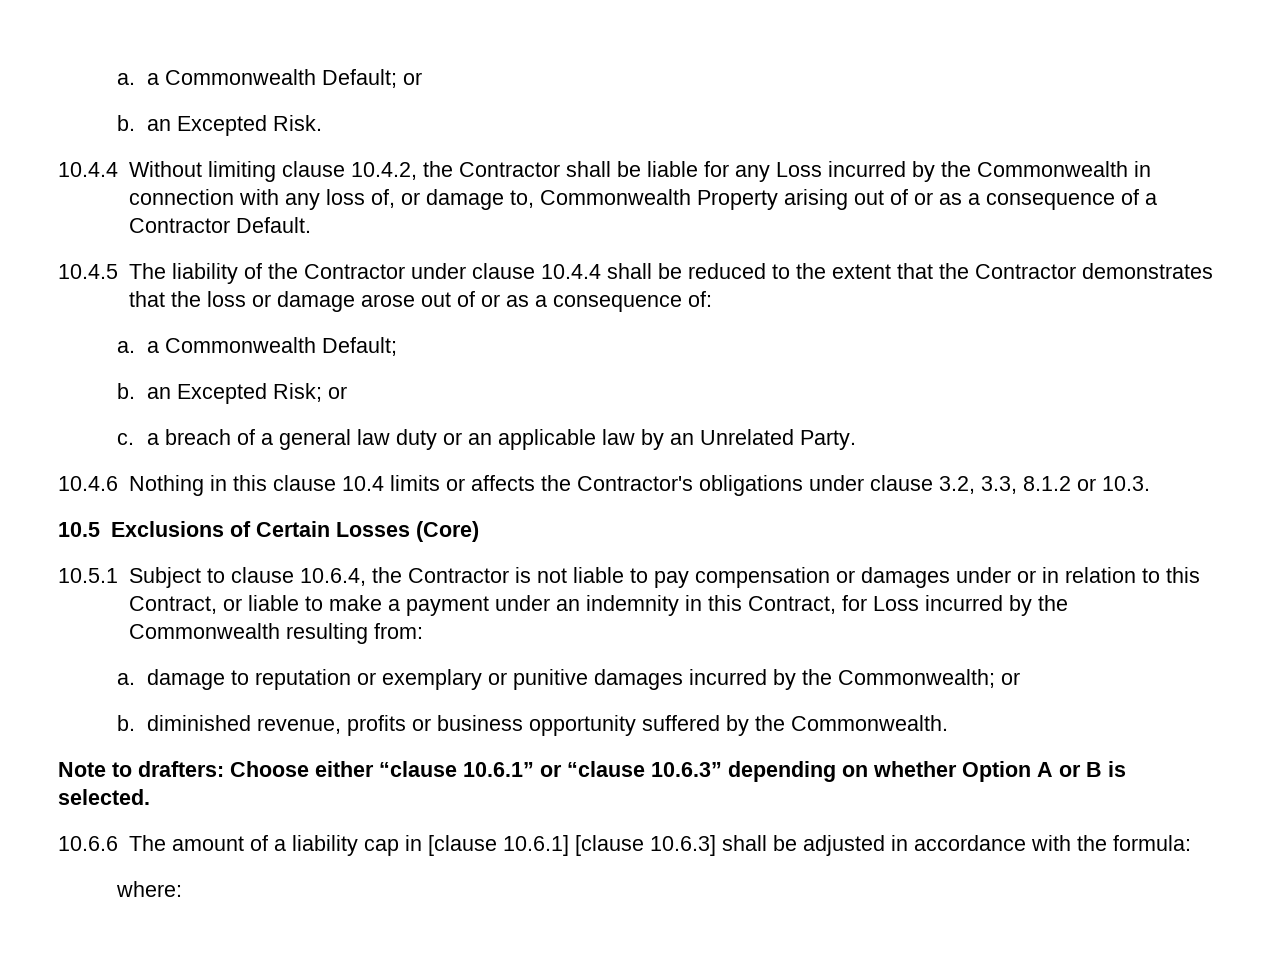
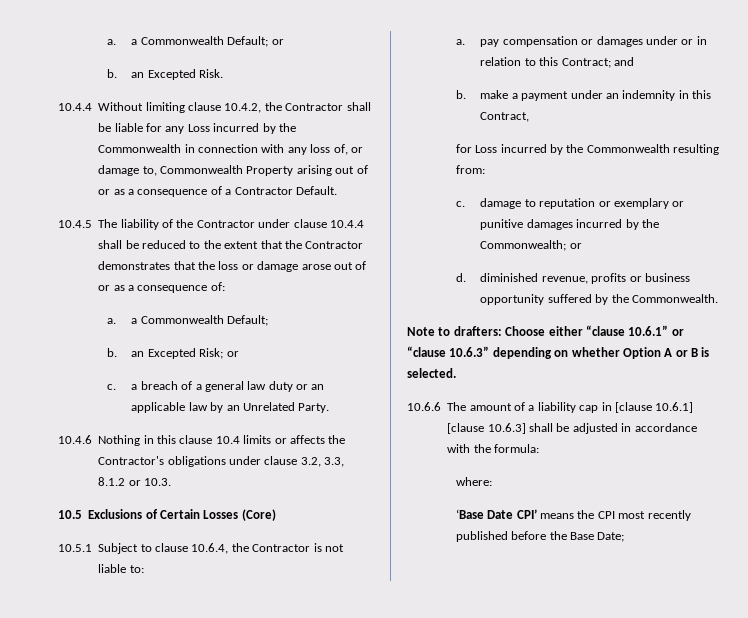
[629,568,648,583] to -> [129,565,144,573] [455,39,465,45] to: // a.
[128,595,323,614] Contract, or liable to -> [561,57,634,68] [455,90,466,99] Contract; and // b.
(836, 605) none -> (530, 117) //
[117,673,136,685] a. -> [455,201,465,207] c.
[117,715,136,731] b. -> [455,273,466,282] d.
(183, 889) none -> [455,509,691,521] [455,531,625,542] // ‘Base Date CPI’ means the CPI most recently published before the Base Date;

